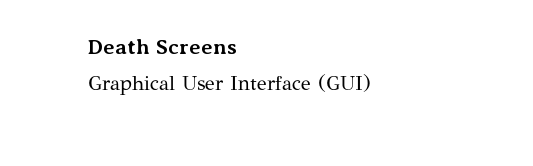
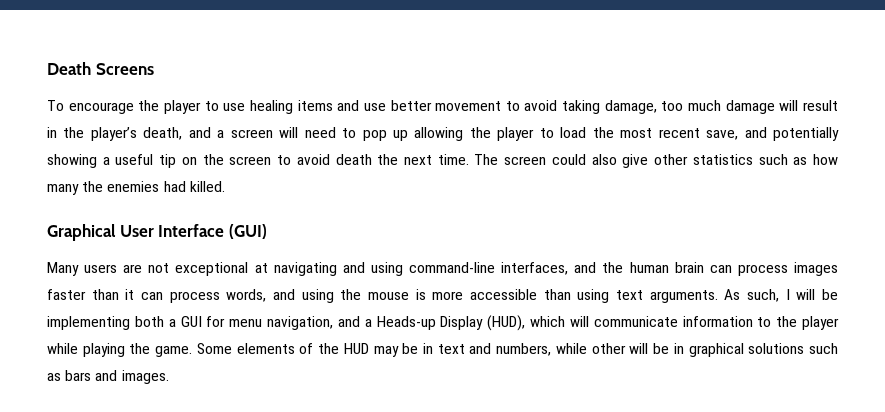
[88,74,371,95] Graphical User Interface (GUI) -> [47,100,838,114] [47,127,840,141] [47,154,839,168] [47,181,225,195] [47,224,267,241] [47,262,839,276] [47,289,838,303] [47,315,840,331] [47,343,839,357] [47,370,169,384] To encourage the player to use healing items and use better movement to avoid taking damage, too much damage will result in the player’s death, and a screen will need to pop up allowing the player to load the most recent save, and potentially showing a useful tip on the screen to avoid death the next time. The screen could also give other statistics such as how many the enemies had killed. // Graphical User Interface (GUI) // Many users are not exceptional at navigating and using command-line interfaces, and the human brain can process images faster than it can process words, and using the mouse is more accessible than using text arguments. As such, I will be implementing both a GUI for menu navigation, and a Heads-up Display (HUD), which will communicate information to the player while playing the game. Some elements of the HUD may be in text and numbers, while other will be in graphical solutions such as bars and images.

